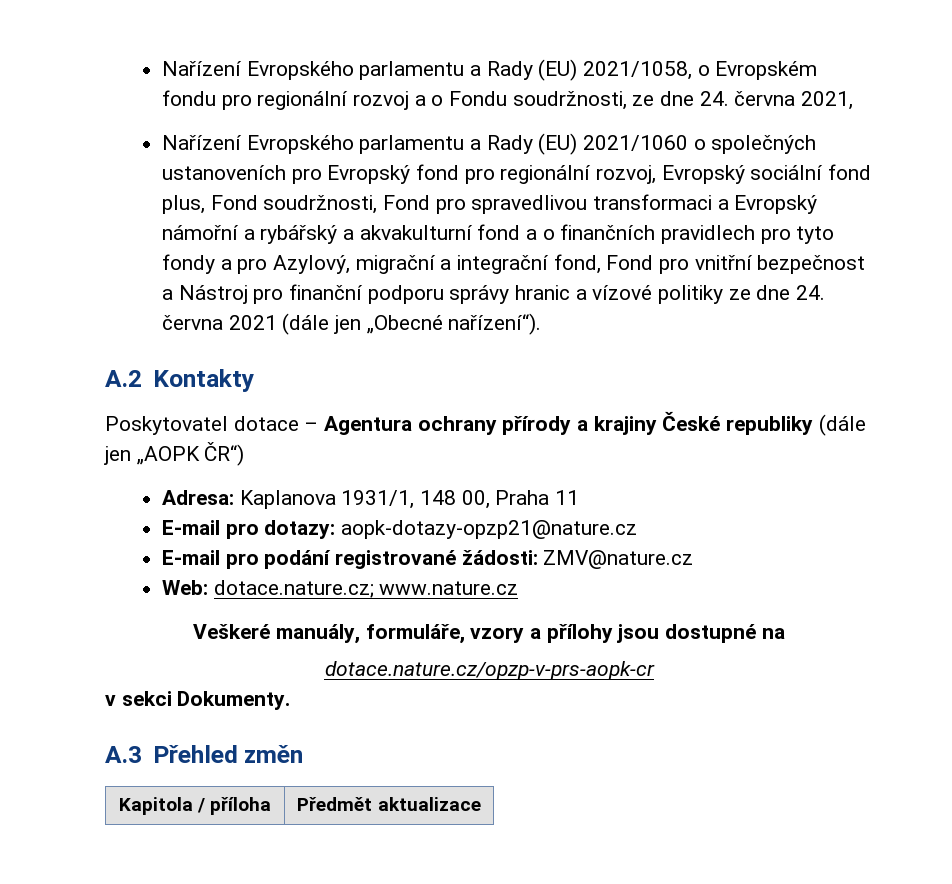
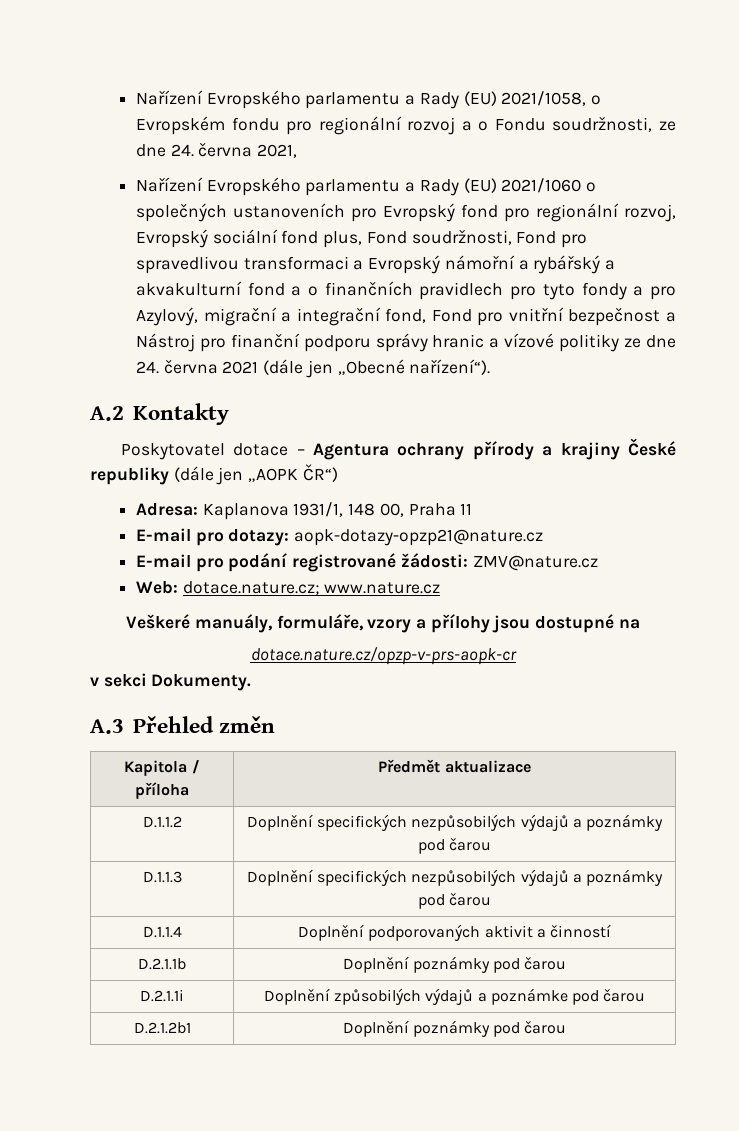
(481, 804) none -> [142,816,182,828] [246,814,664,831] [417,838,492,854] [142,871,182,883] [246,869,664,886] [417,893,492,909] [142,926,182,938] [297,924,612,941] [138,958,186,970] [342,956,567,973] [140,989,184,1002] [263,988,646,1005] [133,1022,191,1034] [342,1020,567,1037] // D.1.1.2 | Doplnění specifických nezpůsobilých výdajů a poznámky pod čarou // D.1.1.3 | Doplnění specifických nezpůsobilých výdajů a poznámky pod čarou // D.1.1.4 | Doplnění podporovaných aktivit a činností // D.2.1.1b | Doplnění poznámky pod čarou // D.2.1.1i | Doplnění způsobilých výdajů a poznámke pod čarou // D.2.1.2b1 | Doplnění poznámky pod čarou

